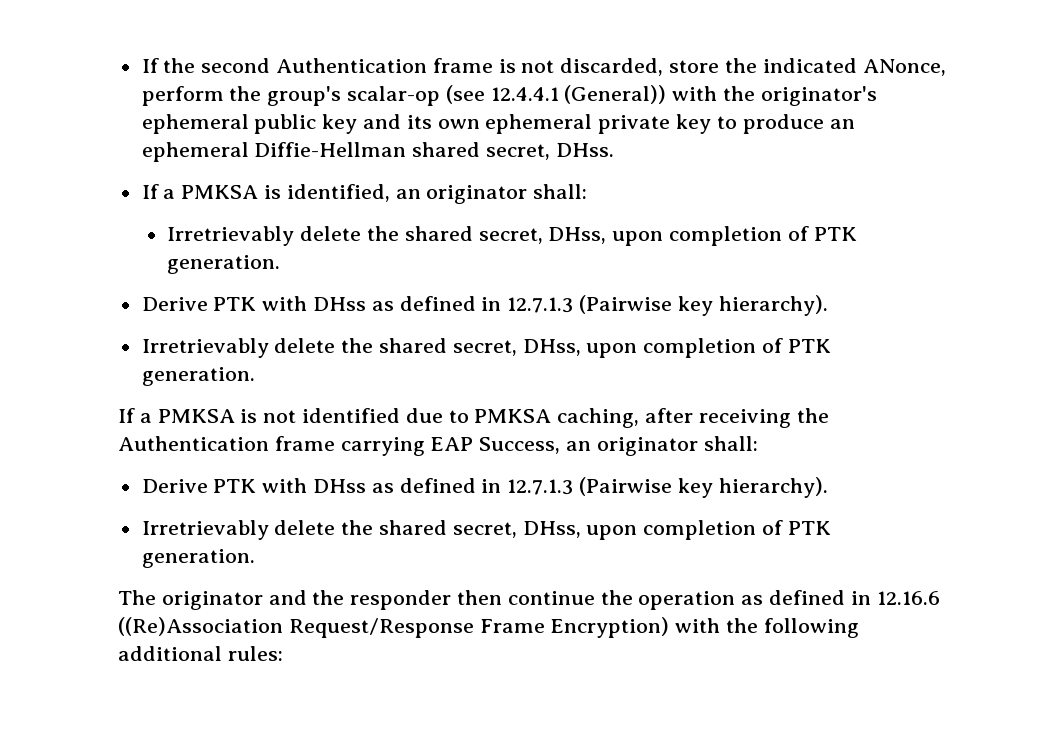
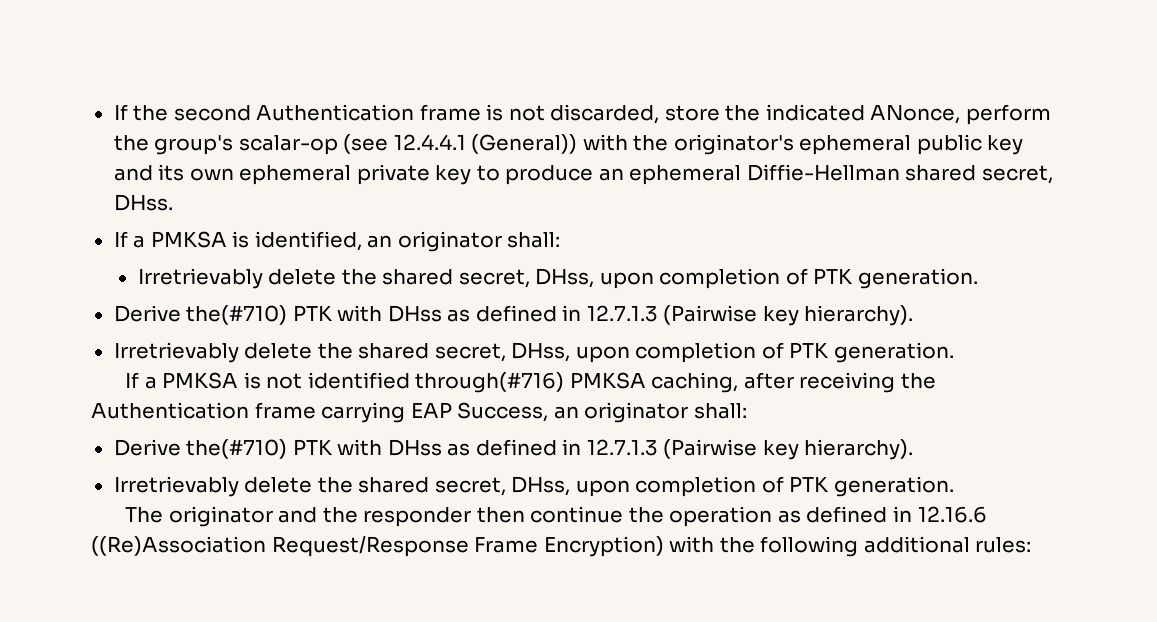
(208, 304) none -> [186,305,288,325] the(#710)
[405,408,469,423] due to -> [415,372,565,393] through(#716)
(208, 486) none -> [186,439,288,459] the(#710)

